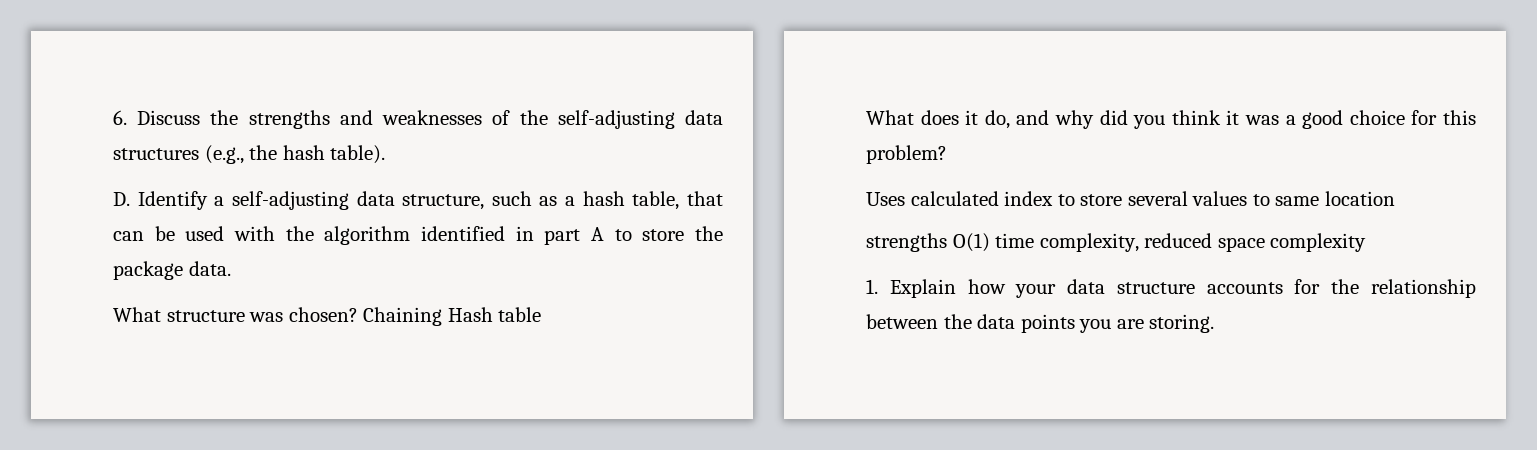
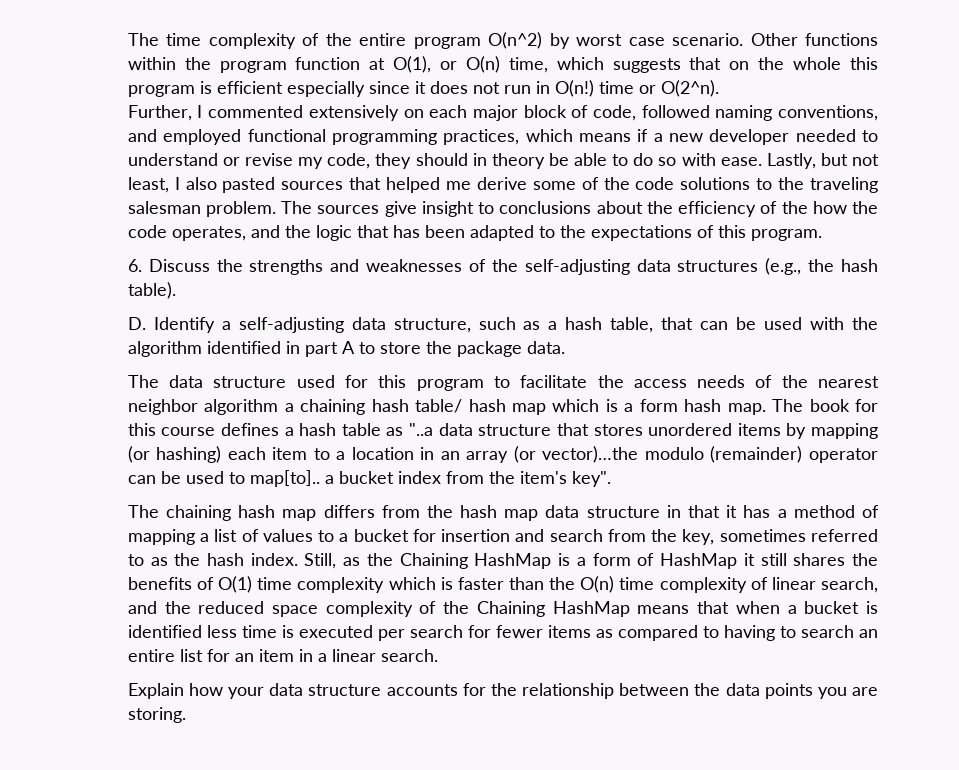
(112, 117) none -> [127,32,878,49] [127,56,879,73] [127,80,719,97] [127,105,879,121] [127,129,879,145] [127,153,879,169] [127,177,879,193] [127,201,878,217] [127,225,822,241] The time complexity of the entire program O(n^2) by worst case scenario. Other functions within the program function at O(1), or O(n) time, which suggests that on the whole this program is efficient especially since it does not run in O(n!) time or O(2^n). // Further, I commented extensively on each major block of code, followed naming conventions, and employed functional programming practices, which means if a new developer needed to understand or revise my code, they should in theory be able to do so with ease. Lastly, but not least, I also pasted sources that helped me derive some of the code solutions to the traveling salesman problem. The sources give insight to conclusions about the efficiency of the how the code operates, and the logic that has been adapted to the expectations of this program. //
[112,307,542,326] [865,110,1477,129] [865,145,947,164] [865,191,1395,206] [865,233,1367,252] [865,279,878,294] What structure was chosen? Chaining Hash table // What does it do, and why did you think it was a good choice for this problem? // Uses calculated index to store several values to same location // strengths O(1) time complexity, reduced space complexity // 1. -> [127,375,880,391] [127,399,879,415] [127,423,879,439] [127,446,878,463] [127,470,611,487] [127,505,880,521] [127,529,879,545] [127,553,879,569] [127,576,878,593] [127,601,878,617] [127,625,879,641] [127,649,438,662] The data structure used for this program to facilitate the access needs of the nearest neighbor algorithm a chaining hash table/ hash map which is a form hash map. The book for this course defines a hash table as "..a data structure that stores unordered items by mapping (or hashing) each item to a location in an array (or vector)…the modulo (remainder) operator can be used to map[to].. a bucket index from the item's key". // The chaining hash map differs from the hash map data structure in that it has a method of mapping a list of values to a bucket for insertion and search from the key, sometimes referred to as the hash index. Still, as the Chaining HashMap is a form of HashMap it still shares the benefits of O(1) time complexity which is faster than the O(n) time complexity of linear search, and the reduced space complexity of the Chaining HashMap means that when a bucket is identified less time is executed per search for fewer items as compared to having to search an entire list for an item in a linear search. //

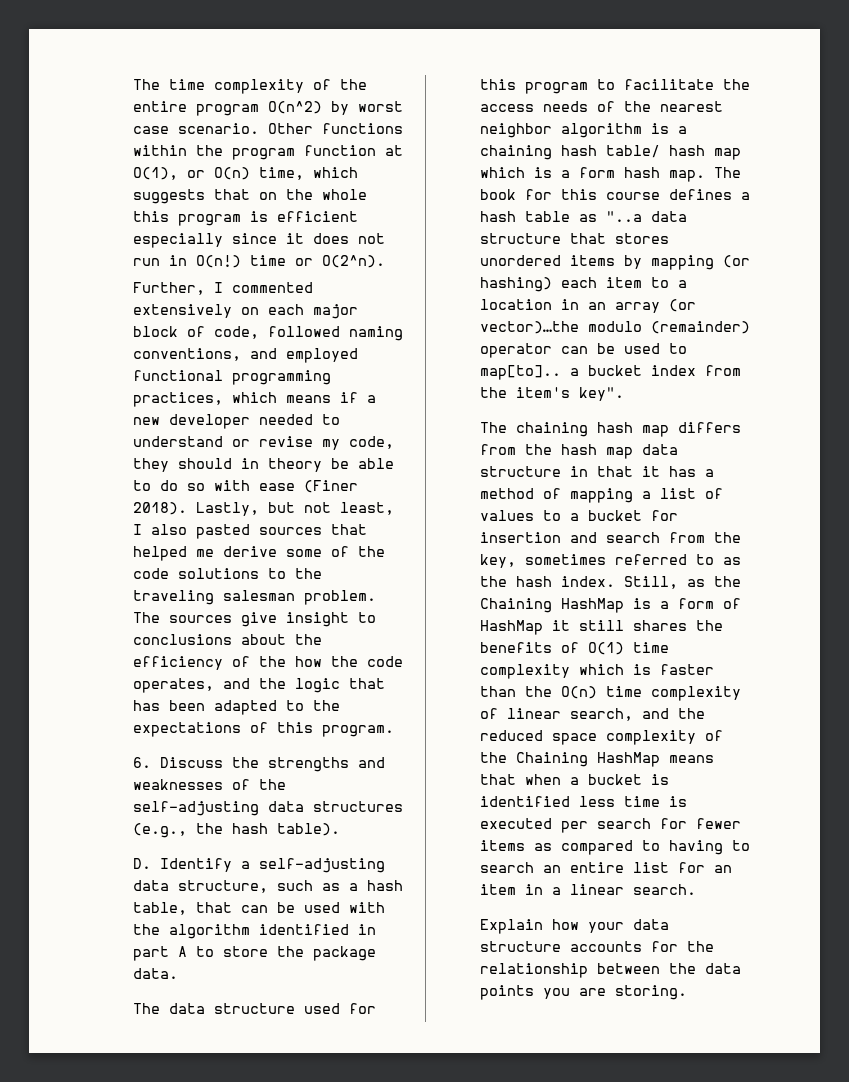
[720,157,762,166] ease. -> [259,480,359,493] [133,502,188,515] ease (Finer 2018).
(279, 407) none -> [651,123,670,134] is

